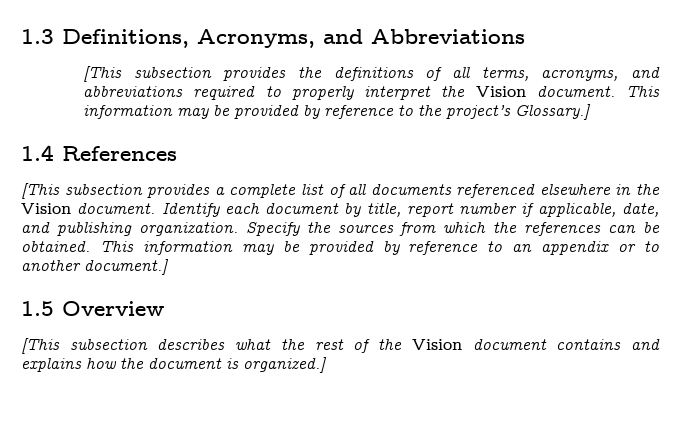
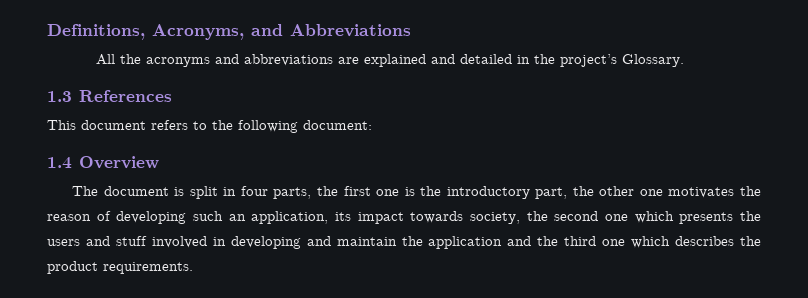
[21,29,54,44] 1.3 -> (47, 32) none
[83,66,661,82] [83,86,660,100] [83,104,592,120] [21,145,177,161] [21,183,661,199] [21,203,659,217] [21,222,661,236] [21,241,659,255] [21,259,169,275] [21,301,164,316] [21,338,661,354] [21,357,327,373] [This subsection provides the definitions of all terms, acronyms, and abbreviations required to properly interpret the Vision document. This information may be provided by reference to the project’s Glossary.] // 1.4 References // [This subsection provides a complete list of all documents referenced elsewhere in the Vision document. Identify each document by title, report number if applicable, date, and publishing organization. Specify the sources from which the references can be obtained. This information may be provided by reference to an appendix or to another document.] // 1.5 Overview // [This subsection describes what the rest of the Vision document contains and explains how the document is organized.] -> [95,54,684,67] [47,90,173,102] [47,120,372,133] [47,156,160,169] [72,186,761,199] [47,211,761,224] [47,236,761,249] [47,261,193,274] All the acronyms and abbreviations are explained and detailed in the project’s Glossary. // 1.3 References // This document refers to the following document: // 1.4 Overview // The document is split in four parts, the first one is the introductory part, the other one motivates the reason of developing such an application, its impact towards society, the second one which presents the users and stuff involved in developing and maintain the application and the third one which describes the product requirements.

